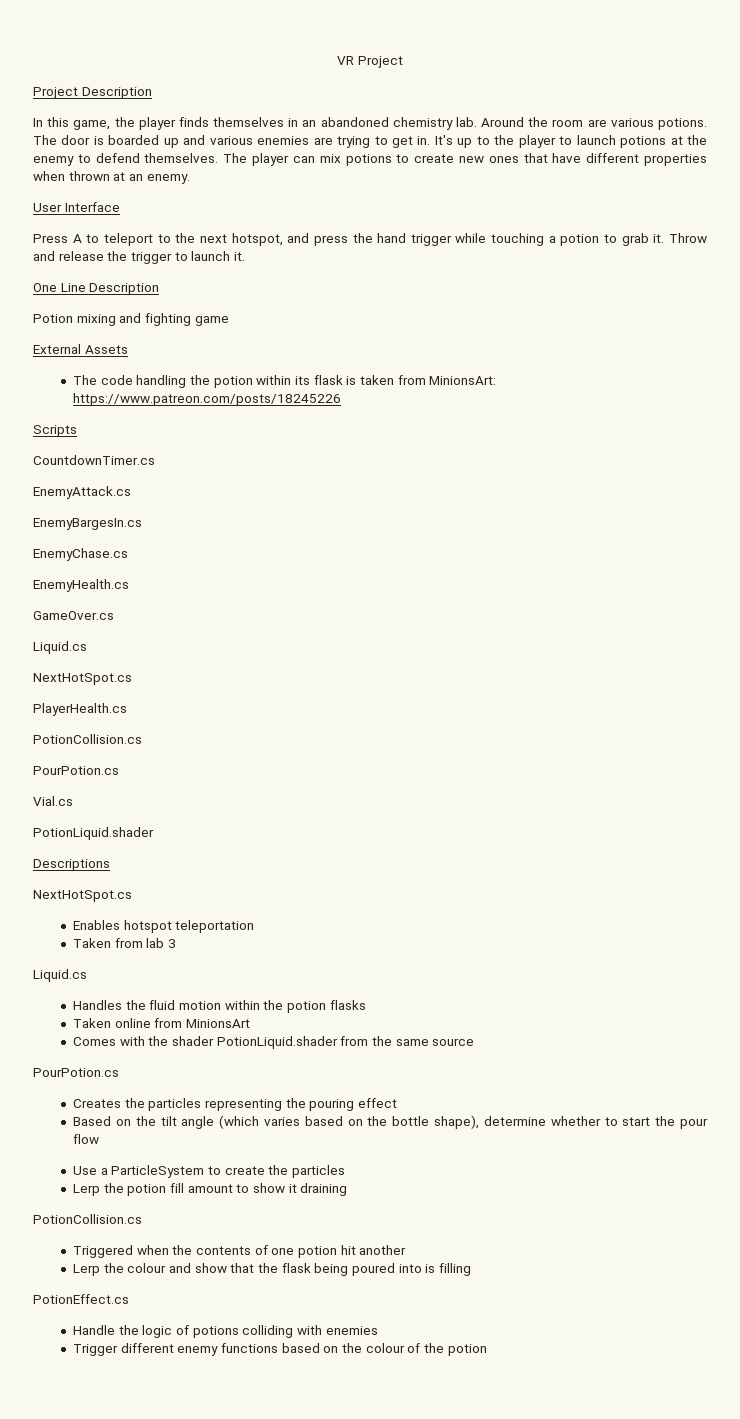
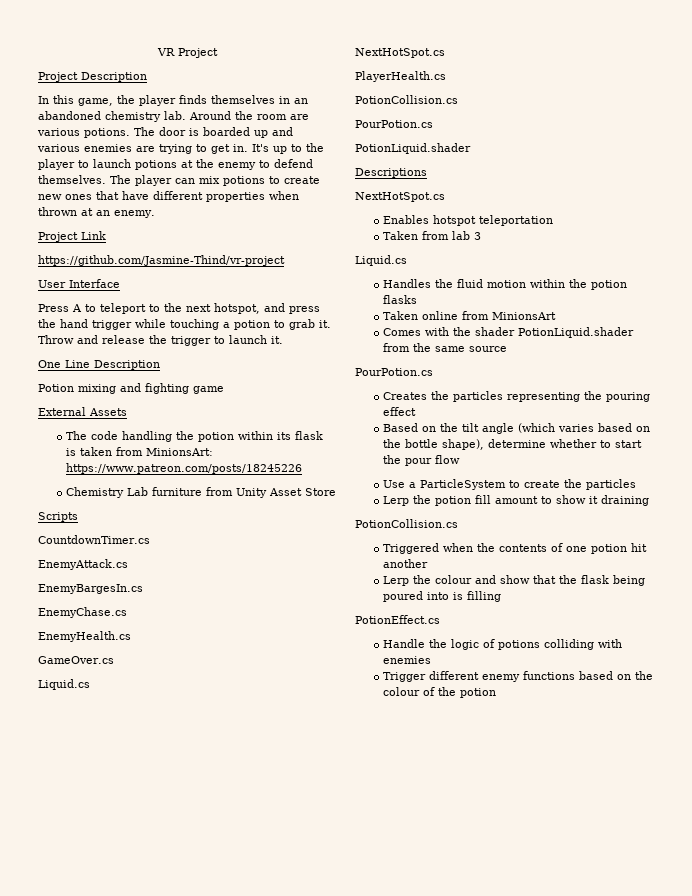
(190, 179) none -> [38,231,106,242] [38,255,285,266] // Project Link // https://github.com/Jasmine-Thind/vr-project
(342, 399) none -> [66,487,337,498] // Chemistry Lab furniture from Unity Asset Store
[33,796,73,806] // Vial.cs -> (433, 124) none

